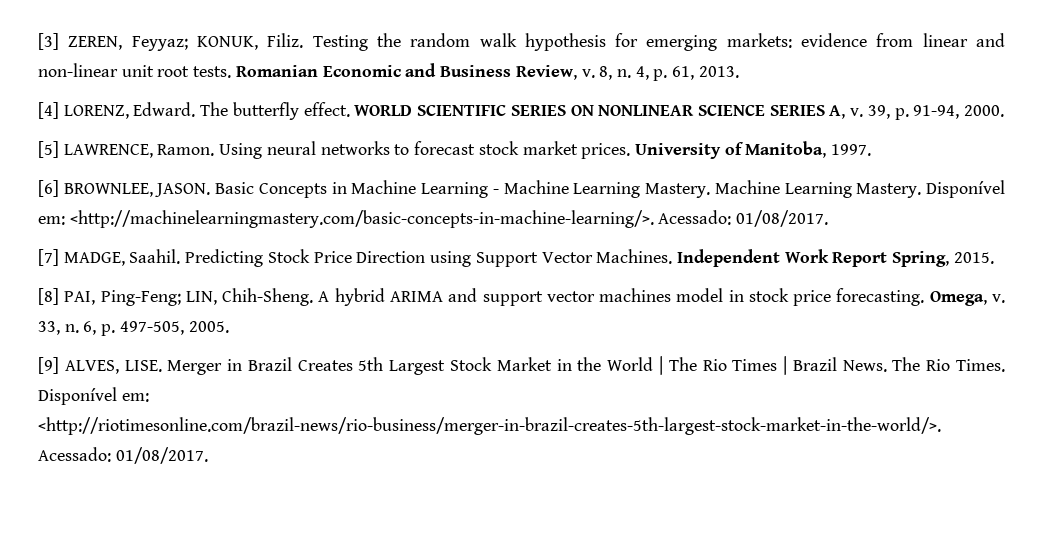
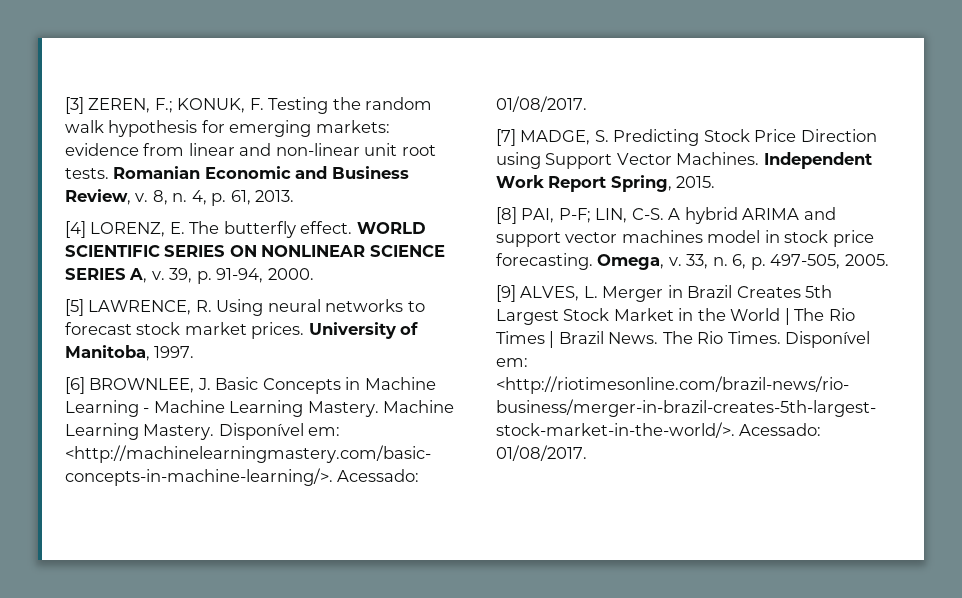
[131,33,304,51] Feyyaz; KONUK, Filiz. -> [154,98,264,113] F.; KONUK, F.
[133,102,196,117] Edward. -> [169,222,185,234] E.
[157,144,215,156] Ramon. -> [195,300,212,312] R.
[155,183,211,197] JASON. -> [197,378,211,390] J.
[129,249,181,264] Saahil. -> [594,130,609,142] S.
[100,288,314,306] Ping-Feng; LIN, Chih-Sheng. -> [558,208,664,223] P-F; LIN, C-S.
[124,360,162,372] LISE. -> [583,286,598,298] L.

